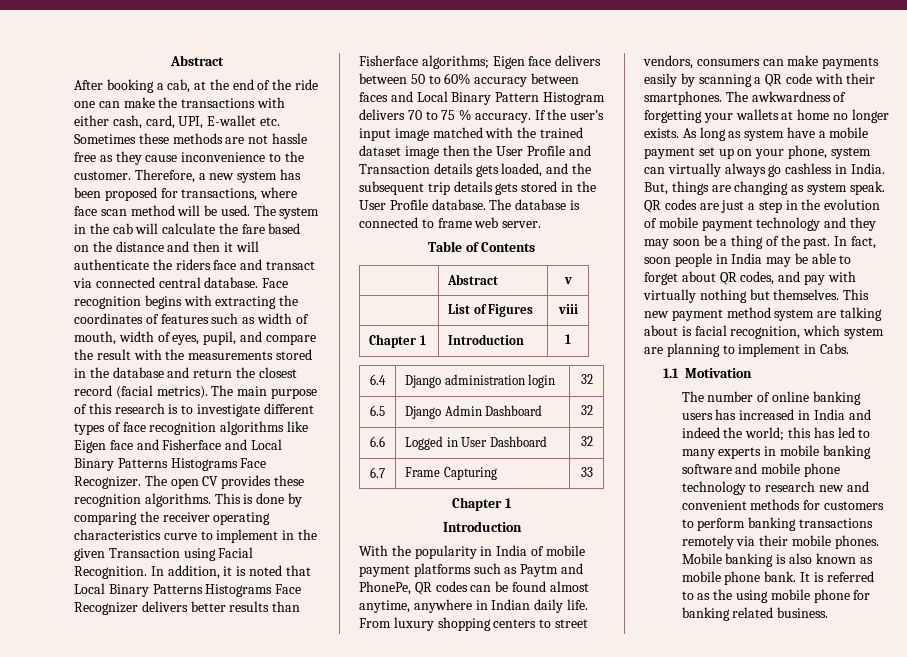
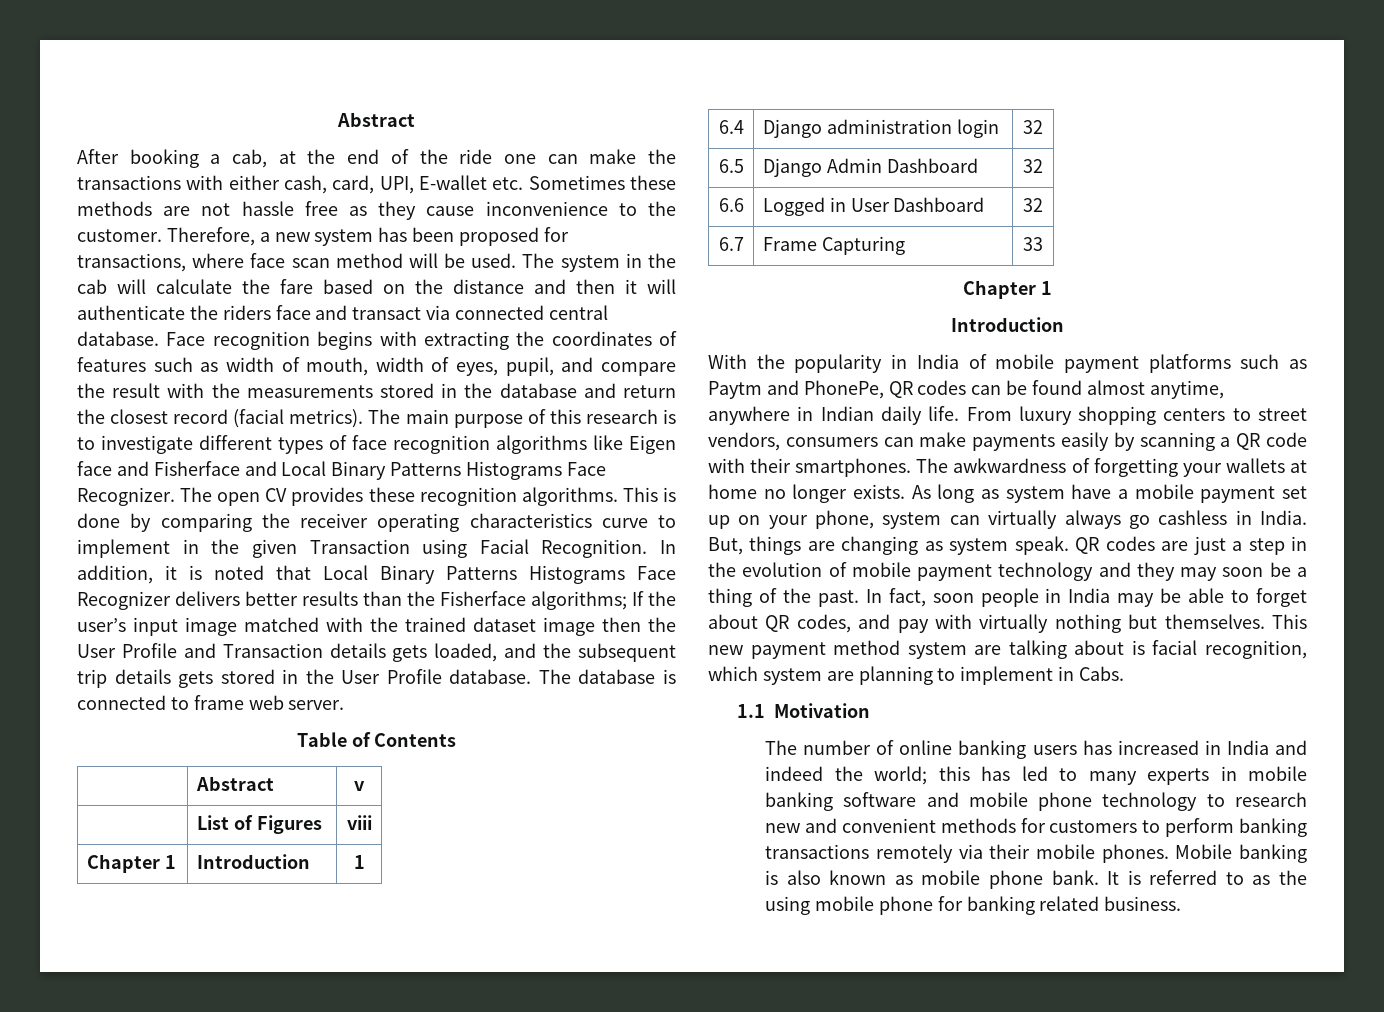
(301, 606) none -> [407,591,435,606] the
[492,55,602,69] [359,73,579,87] [359,91,605,105] [359,109,531,123] Eigen face delivers between 50 to 60% accuracy between faces and Local Binary Pattern Histogram delivers 70 to 75 % accuracy. -> (627, 600) none

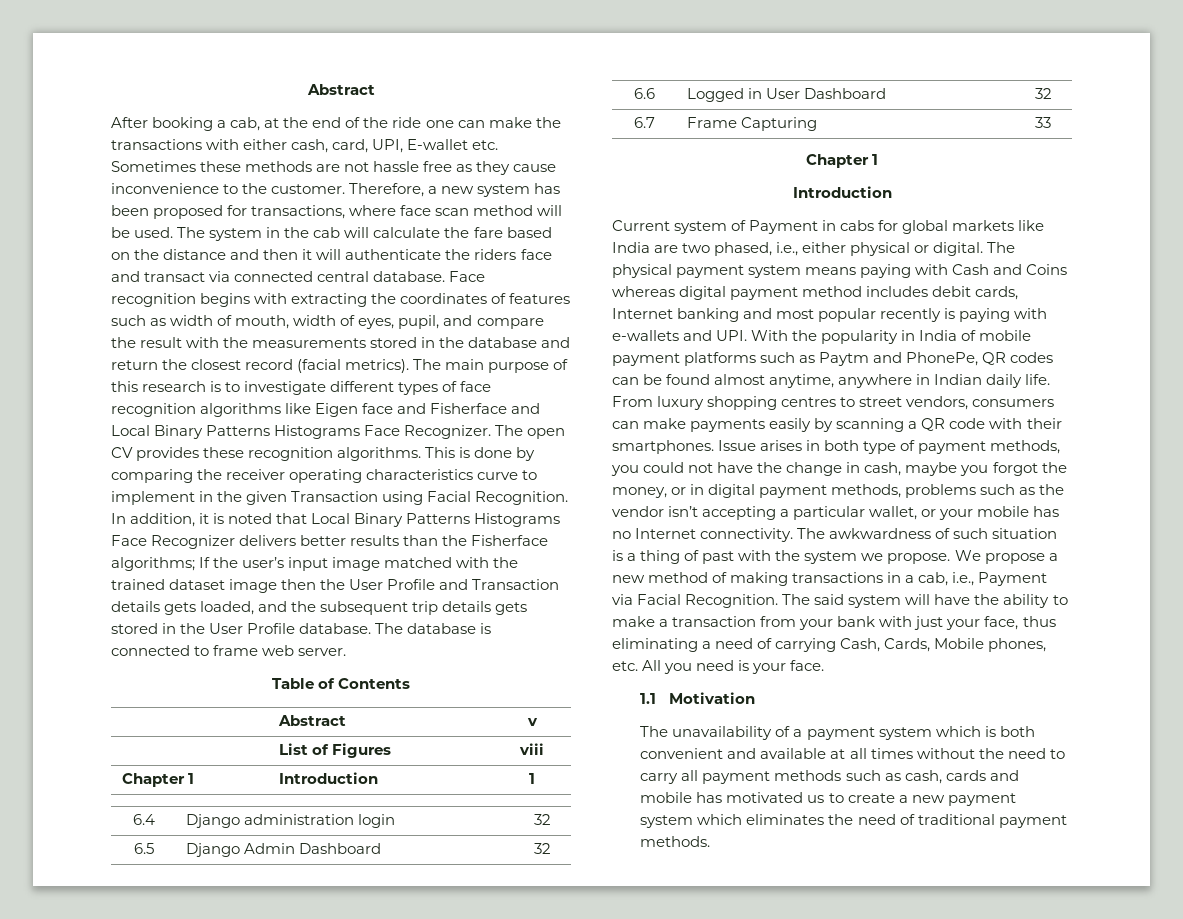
(1064, 324) none -> [612,220,1045,234] [612,242,1016,256] [612,264,1068,278] [612,286,1019,300] [612,308,1048,322] [612,330,748,341] Current system of Payment in cabs for global markets like India are two phased, i.e., either physical or digital. The physical payment system means paying with Cash and Coins whereas digital payment method includes debit cards, Internet banking and most popular recently is paying with e-wallets and UPI.
[1163,408,1226,421] centers -> [781,397,837,407] centres
[916,458,1307,477] [708,484,1307,503] [708,510,1307,529] [708,536,1307,555] [708,562,1307,581] [708,588,1308,607] [708,614,1307,633] [708,640,1307,659] [708,666,1125,685] [736,703,870,718] [765,740,1307,759] [765,766,1307,785] [765,792,1307,811] [765,818,1308,837] [765,844,1307,863] [765,870,1307,889] [765,896,1182,915] The awkwardness of forgetting your wallets at home no longer exists. As long as system have a mobile payment set up on your phone, system can virtually always go cashless in India. But, things are changing as system speak. QR codes are just a step in the evolution of mobile payment technology and they may soon be a thing of the past. In fact, soon people in India may be able to forget about QR codes, and pay with virtually nothing but themselves. This new payment method system are talking about is facial recognition, which system are planning to implement in Cabs. // 1.1 Motivation // The number of online banking users has increased in India and indeed the world; this has led to many experts in mobile banking software and mobile phone technology to research new and convenient methods for customers to perform banking transactions remotely via their mobile phones. Mobile banking is also known as mobile phone bank. It is referred to as the using mobile phone for banking related business. -> [718,440,1061,454] [611,462,1067,476] [612,484,1065,498] [612,506,1060,520] [612,528,1058,542] [612,550,1058,564] [612,572,1048,586] [612,594,1068,608] [612,616,1056,630] [612,638,1047,652] [612,660,825,674] [640,692,755,704] [640,726,1035,740] [640,748,1065,759] [640,770,1019,784] [640,792,1016,806] [640,814,1067,828] [640,836,711,847] Issue arises in both type of payment methods, you could not have the change in cash, maybe you forgot the money, or in digital payment methods, problems such as the vendor isn’t accepting a particular wallet, or your mobile has no Internet connectivity. The awkwardness of such situation is a thing of past with the system we propose. We propose a new method of making transactions in a cab, i.e., Payment via Facial Recognition. The said system will have the ability to make a transaction from your bank with just your face, thus eliminating a need of carrying Cash, Cards, Mobile phones, etc. All you need is your face. // 1.1 Motivation // The unavailability of a payment system which is both convenient and available at all times without the need to carry all payment methods such as cash, cards and mobile has motivated us to create a new payment system which eliminates the need of traditional payment methods.

